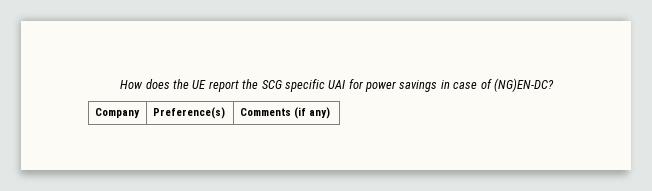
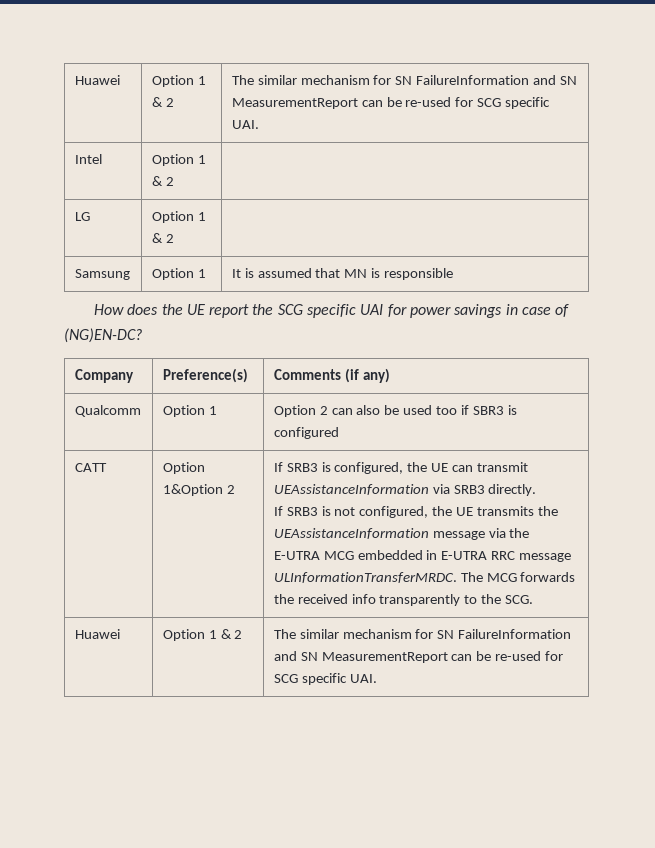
(120, 84) none -> [74,75,120,85] [151,75,206,87] [151,97,174,107] [231,75,578,85] [231,97,551,109] [231,120,259,129] [74,154,102,164] [151,154,206,166] [151,176,174,186] [74,212,90,221] [151,211,206,223] [151,233,174,243] [74,269,130,280] [151,268,206,280] [231,268,454,280] Huawei | Option 1 & 2 | The similar mechanism for SN FailureInformation and SN MeasurementReport can be re-used for SCG specific UAI. // Intel | Option 1 & 2 | // LG | Option 1 & 2 | // Samsung | Option 1 | It is assumed that MN is responsible //
(330, 113) none -> [74,405,141,417] [162,405,217,417] [273,405,517,417] [273,427,339,439] [74,463,107,472] [162,462,205,474] [162,484,235,496] [273,462,529,474] [273,484,537,496] [273,506,559,518] [273,528,530,540] [273,550,572,562] [273,572,576,583] [273,594,534,606] [74,629,120,639] [162,629,243,641] [273,629,572,639] [273,651,564,663] [273,673,377,685] // Qualcomm | Option 1 | Option 2 can also be used too if SBR3 is configured // CATT | Option 1&Option 2 | If SRB3 is configured, the UE can transmit UEAssistanceInformation via SRB3 directly. // If SRB3 is not configured, the UE transmits the UEAssistanceInformation message via the E-UTRA MCG embedded in E-UTRA RRC message ULInformationTransferMRDC. The MCG forwards the received info transparently to the SCG. // Huawei | Option 1 & 2 | The similar mechanism for SN FailureInformation and SN MeasurementReport can be re-used for SCG specific UAI.

